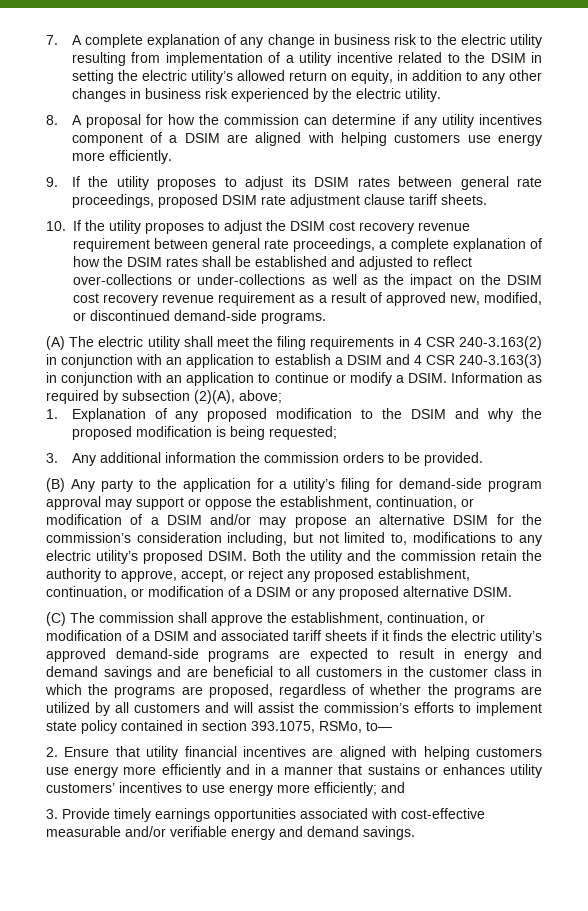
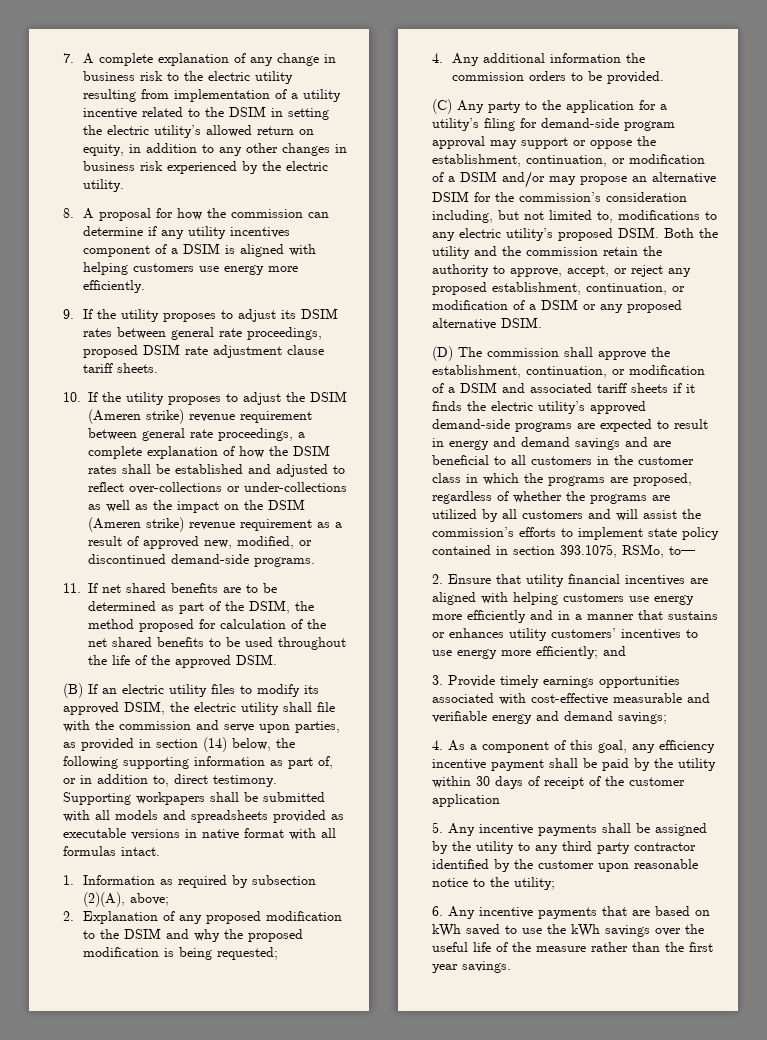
[226,134,248,143] are -> [225,245,236,254] is
[329,221,414,234] cost recovery -> [88,409,184,424] (Ameren strike)
[73,293,159,306] cost recovery -> [88,517,184,532] (Ameren strike)
[46,336,542,350] [46,354,542,368] [46,372,447,386] (A) The electric utility shall meet the filing requirements in 4 CSR 240-3.163(2) in conjunction with an application to establish a DSIM and 4 CSR 240-3.163(3) in conjunction with an application to continue or modify a DSIM. -> [63,583,277,593] [88,600,314,614] [88,619,326,632] [88,637,346,650] [88,654,277,668] [63,683,319,698] [63,701,335,715] [63,720,340,733] [63,737,295,752] [63,756,333,769] [63,774,277,787] [63,792,325,805] [63,810,344,823] [63,828,336,840] [63,846,160,856] [63,875,74,885] 11. If net shared benefits are to be determined as part of the DSIM, the method proposed for calculation of the net shared benefits to be used throughout the life of the approved DSIM. // (B) If an electric utility files to modify its approved DSIM, the electric utility shall file with the commission and serve upon parties, as provided in section (14) below, the following supporting information as part of, or in addition to, direct testimony. Supporting workpapers shall be submitted with all models and spreadsheets provided as executable versions in native format with all formulas intact. // 1.
[46,409,58,419] 1. -> [63,911,74,921] 2.
[46,453,58,463] 3. -> [432,53,443,63] 4.
[46,478,65,492] (B) -> [432,99,452,114] (C)
[46,612,66,626] (C) -> [432,346,453,361] (D)
[125,826,166,837] and/or -> [687,693,710,703] and
(359, 831) none -> [618,712,667,724] [432,740,715,753] [432,758,716,771] [432,776,685,789] [432,794,500,807] [432,822,707,836] [432,841,696,854] [432,859,698,872] [432,877,555,890] [432,906,710,919] [432,924,704,937] [432,942,713,952] [432,964,458,973] savings; // 4. As a component of this goal, any efficiency incentive payment shall be paid by the utility within 30 days of receipt of the customer application // 5. Any incentive payments shall be assigned by the utility to any third party contractor identified by the customer upon reasonable notice to the utility; // 6. Any incentive payments that are based on kWh saved to use the kWh savings over the useful life of the measure rather than the first year

